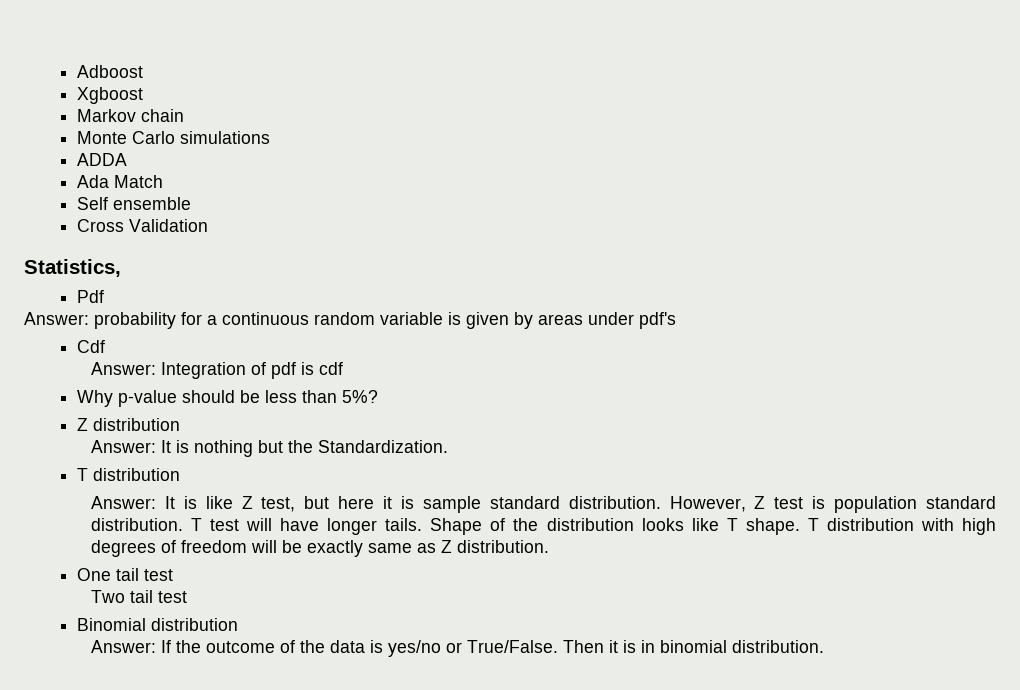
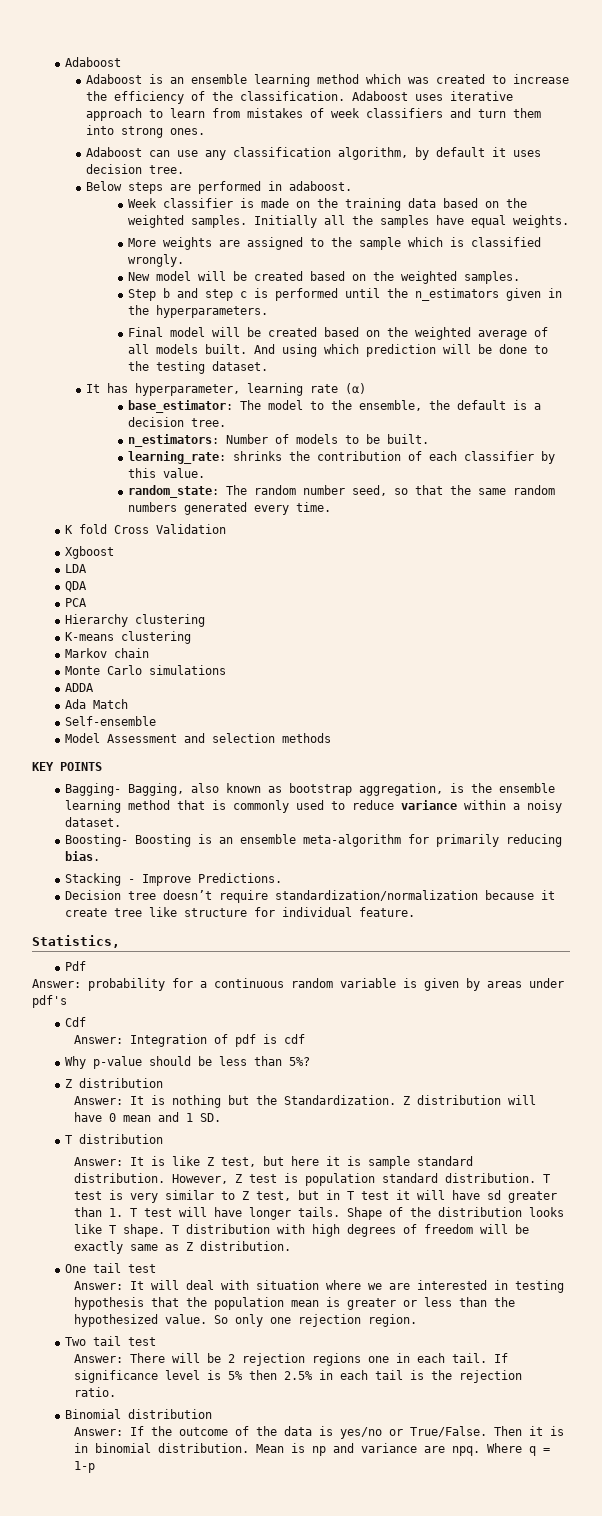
[76,65,143,78] [76,87,143,104] Adboost // Xgboost -> [65,57,122,67] [86,74,570,87] [86,91,514,104] [86,108,542,121] [86,125,206,138] [86,147,542,160] [86,164,185,174] [86,181,353,194] [127,198,527,211] [127,215,569,228] [127,237,541,250] [127,254,184,267] [127,271,520,284] [127,288,562,301] [127,305,268,318] [127,327,548,340] [127,344,548,357] [127,361,268,374] [86,383,367,396] [127,400,541,413] [127,417,226,427] [127,434,429,447] [127,451,555,464] [127,468,205,478] [127,485,555,498] [127,502,331,515] [65,524,227,534] [65,546,115,559] [65,564,88,573] [65,581,88,592] [65,598,88,607] [65,614,206,627] [65,631,192,644] Adaboost // Adaboost is an ensemble learning method which was created to increase the efficiency of the classification. Adaboost uses iterative approach to learn from mistakes of week classifiers and turn them into strong ones. // Adaboost can use any classification algorithm, by default it uses decision tree. // Below steps are performed in adaboost. // Week classifier is made on the training data based on the weighted samples. Initially all the samples have equal weights. // More weights are assigned to the sample which is classified wrongly. // New model will be created based on the weighted samples. // Step b and step c is performed until the n_estimators given in the hyperparameters. // Final model will be created based on the weighted average of all models built. And using which prediction will be done to the testing dataset. // It has hyperparameter, learning rate (α) // base_estimator: The model to the ensemble, the default is a decision tree. // n_estimators: Number of models to be built. // learning_rate: shrinks the contribution of each classifier by this value. // random_state: The random number seed, so that the same random numbers generated every time. // K fold Cross Validation // Xgboost // LDA // QDA // PCA // Hierarchy clustering // K-means clustering
[76,197,191,210] [76,219,208,232] Self ensemble // Cross Validation -> [65,716,157,726] [65,733,332,743] [32,762,102,771] [65,783,556,796] [65,800,563,813] [65,817,122,827] [65,834,563,847] [65,851,101,861] [65,873,283,886] [65,890,556,903] [65,907,416,917] Self-ensemble // Model Assessment and selection methods // KEY POINTS // Bagging- Bagging, also known as bootstrap aggregation, is the ensemble learning method that is commonly used to reduce variance within a noisy dataset. // Boosting- Boosting is an ensemble meta-algorithm for primarily reducing bias. // Stacking - Improve Predictions. // Decision tree doesn’t require standardization/normalization because it create tree like structure for individual feature.
(448, 446) none -> [402,1095,536,1105] [73,1112,221,1122] Z distribution will have 0 mean and 1 SD.
(240, 525) none -> [108,1190,557,1203] [73,1207,172,1217] is very similar to Z test, but in T test it will have sd greater than 1. T test
[90,590,187,603] Two tail test -> [73,1280,564,1293] [73,1297,515,1310] [73,1314,417,1327] [65,1336,157,1346] [73,1353,508,1366] [73,1370,522,1383] [73,1387,116,1397] Answer: It will deal with situation where we are interested in testing hypothesis that the population mean is greater or less than the hypothesized value. So only one rejection region. // Two tail test // Answer: There will be 2 rejection regions one in each tail. If significance level is 5% then 2.5% in each tail is the rejection ratio.
(824, 646) none -> [255,1443,550,1456] [73,1461,95,1473] Mean is np and variance are npq. Where q = 1-p

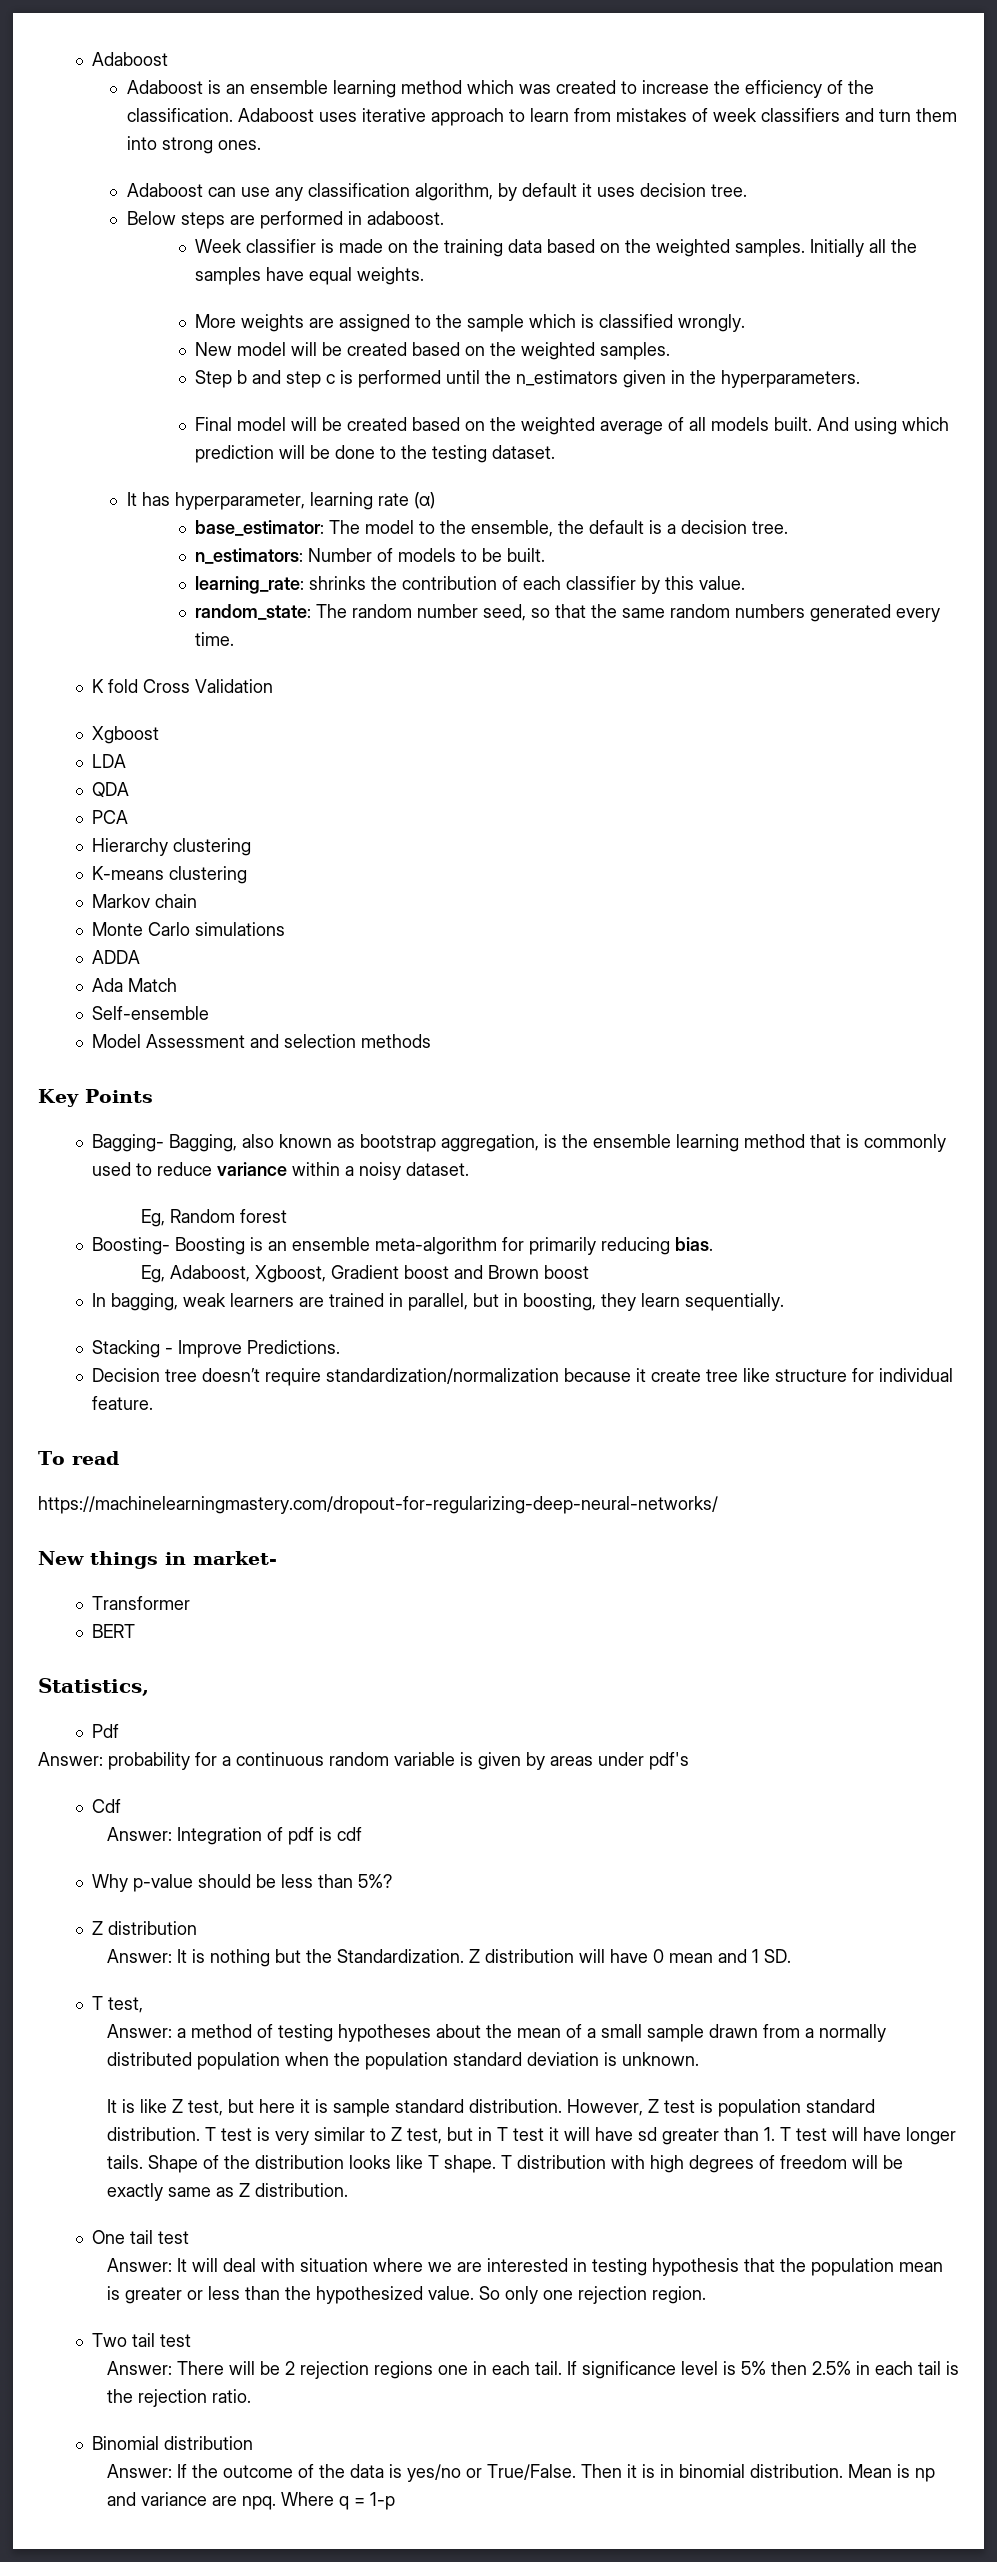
[32,762,102,771] KEY POINTS -> [38,1089,153,1107] Key Points
(122, 822) none -> [141,1209,288,1227] // Eg, Random forest
(101, 856) none -> [141,1265,590,1283] [92,1293,785,1311] // Eg, Adaboost, Xgboost, Gradient boost and Brown boost // In bagging, weak learners are trained in parallel, but in boosting, they learn sequentially.
(416, 912) none -> [38,1451,119,1465] [38,1496,718,1514] [38,1551,277,1569] [92,1596,191,1610] [92,1624,136,1638] // To read // https://machinelearningmastery.com/dropout-for-regularizing-deep-neural-networks/ // New things in market- // Transformer // BERT
[79,1134,164,1144] [73,1157,123,1166] distribution // Answer: -> [108,1997,144,2013] [106,2024,886,2042] [106,2052,699,2070] test, // Answer: a method of testing hypotheses about the mean of a small sample drawn from a normally distributed population when the population standard deviation is unknown. //

